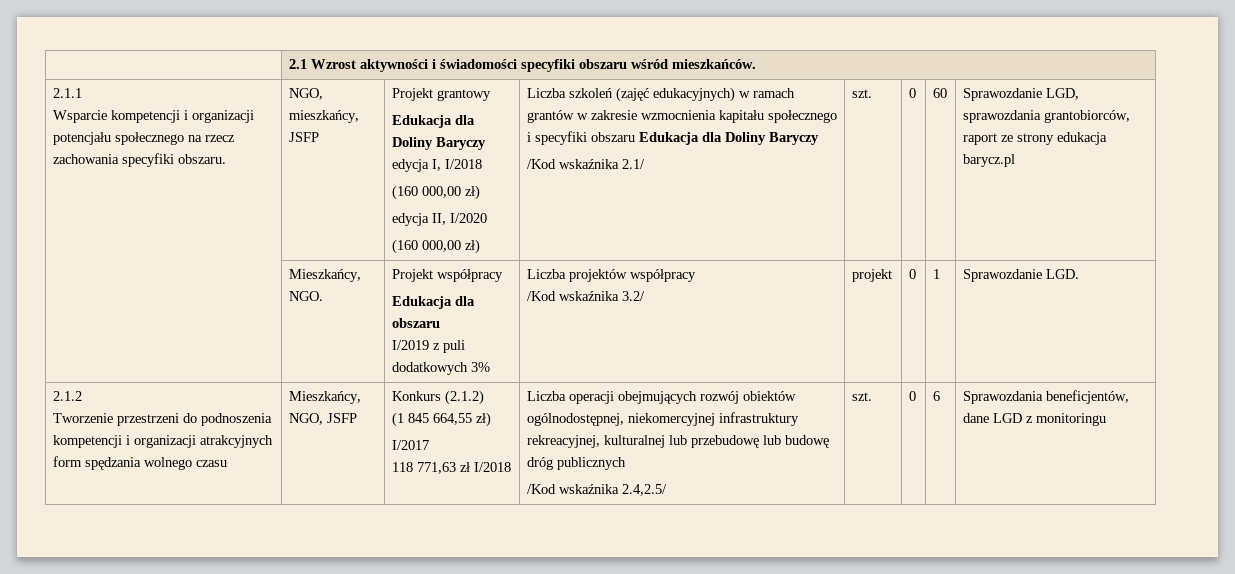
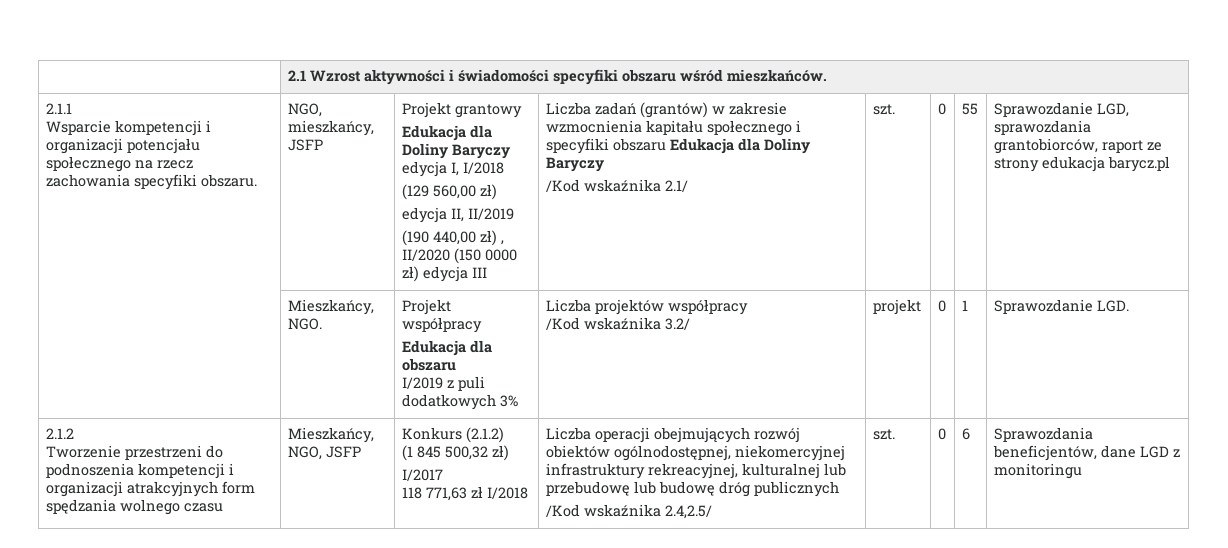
[391,185,461,200] (160 000,00 -> [401,184,476,200] (129 560,00
[449,213,487,223] [391,239,480,254] [526,87,795,102] [526,110,574,123] I/2020 // (160 000,00 zł) | Liczba szkoleń (zajęć edukacyjnych) w ramach grantów -> [467,208,514,220] [401,230,504,246] [401,248,517,264] [401,266,487,282] [545,102,708,118] II/2019 // (190 440,00 zł) , II/2020 (150 0000 zł) edycja III | Liczba zadań (grantów)
[932,88,947,98] 60 -> [961,103,978,115] 55
[432,413,472,425] 664,55 -> [444,446,488,460] 500,32

